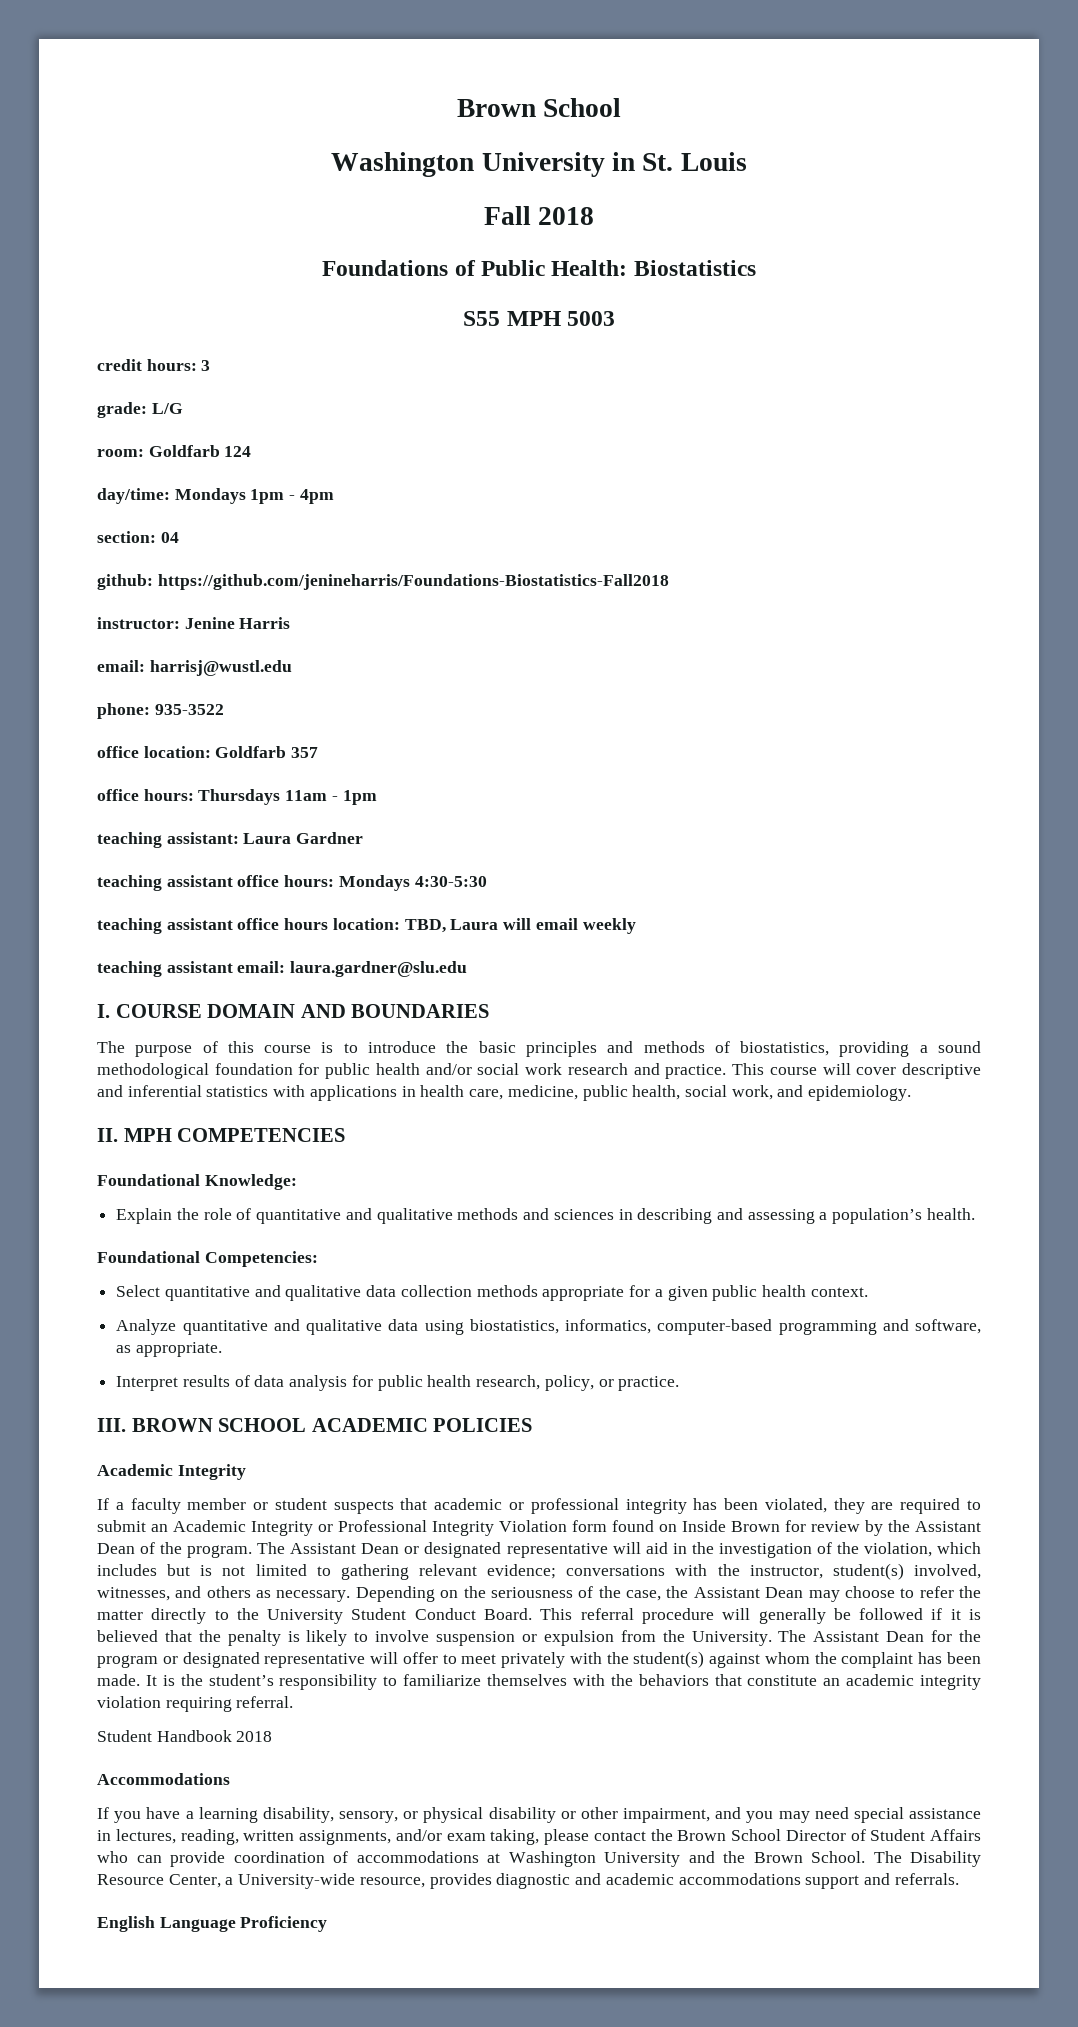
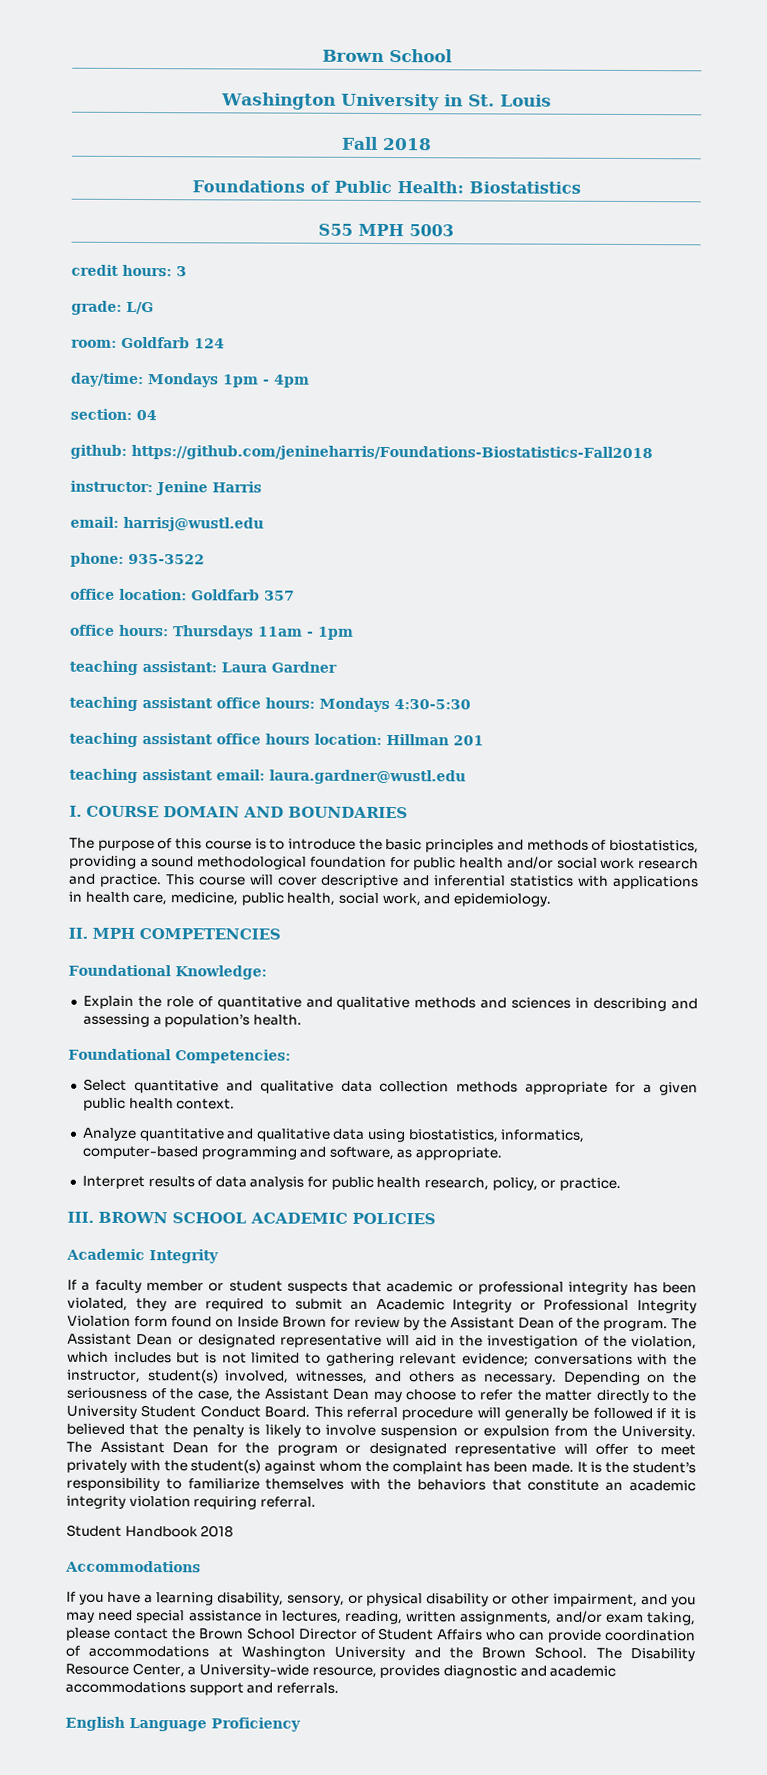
[404,918,636,934] TBD, Laura will email weekly -> [386,734,484,746] Hillman 201
[290,961,468,977] laura.gardner@slu.edu -> [269,769,466,785] laura.gardner@wustl.edu

